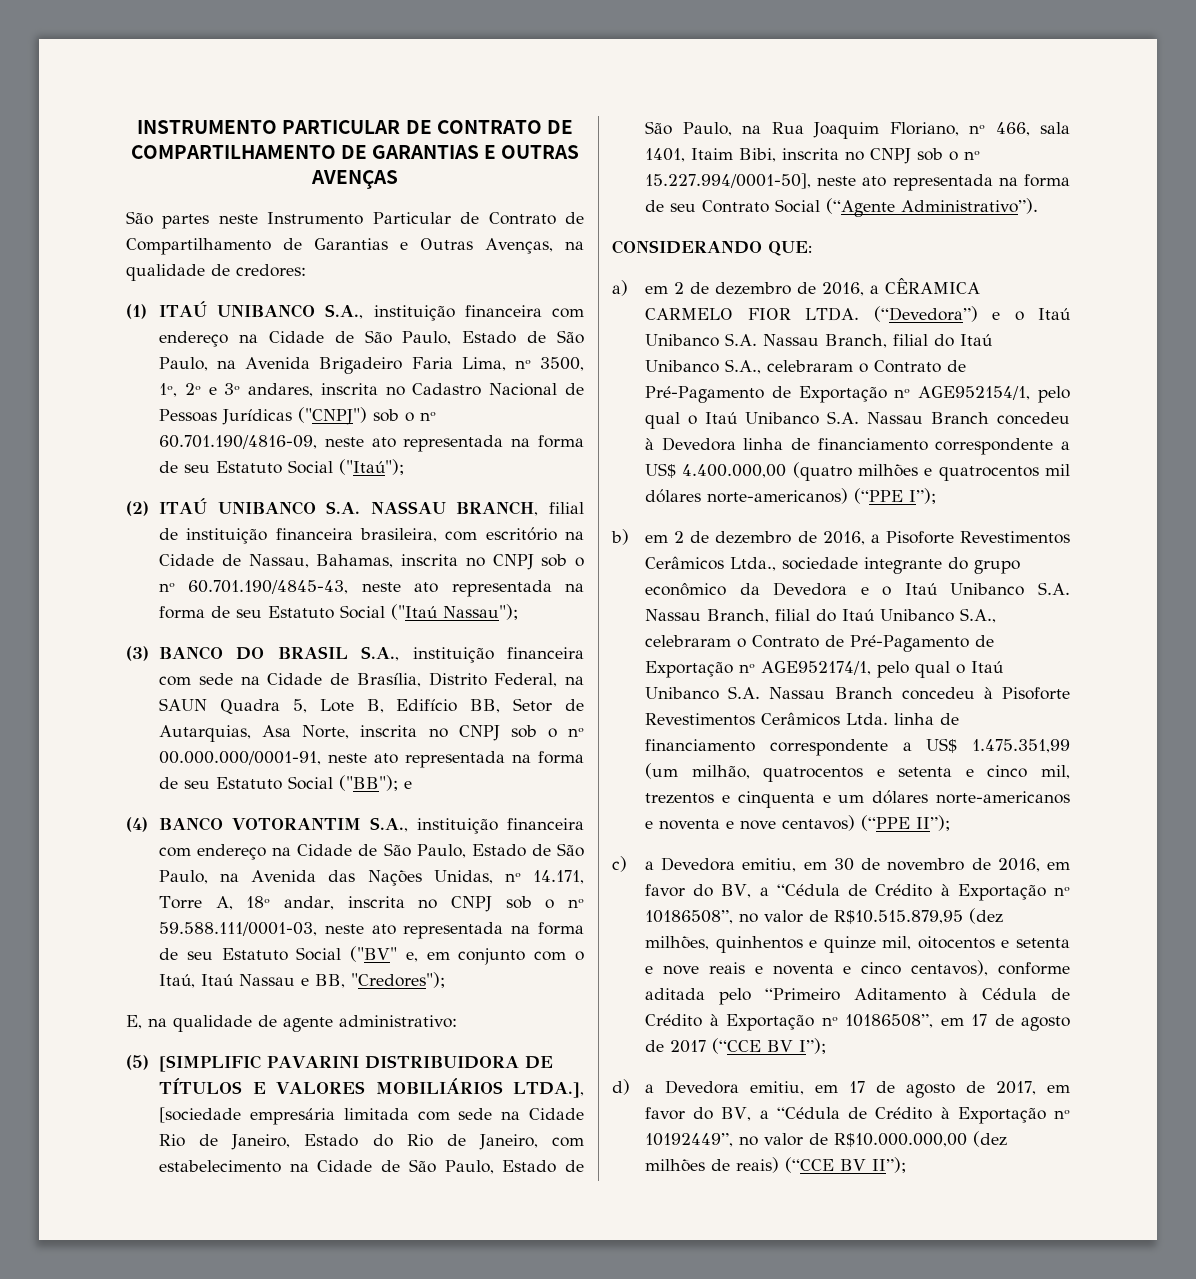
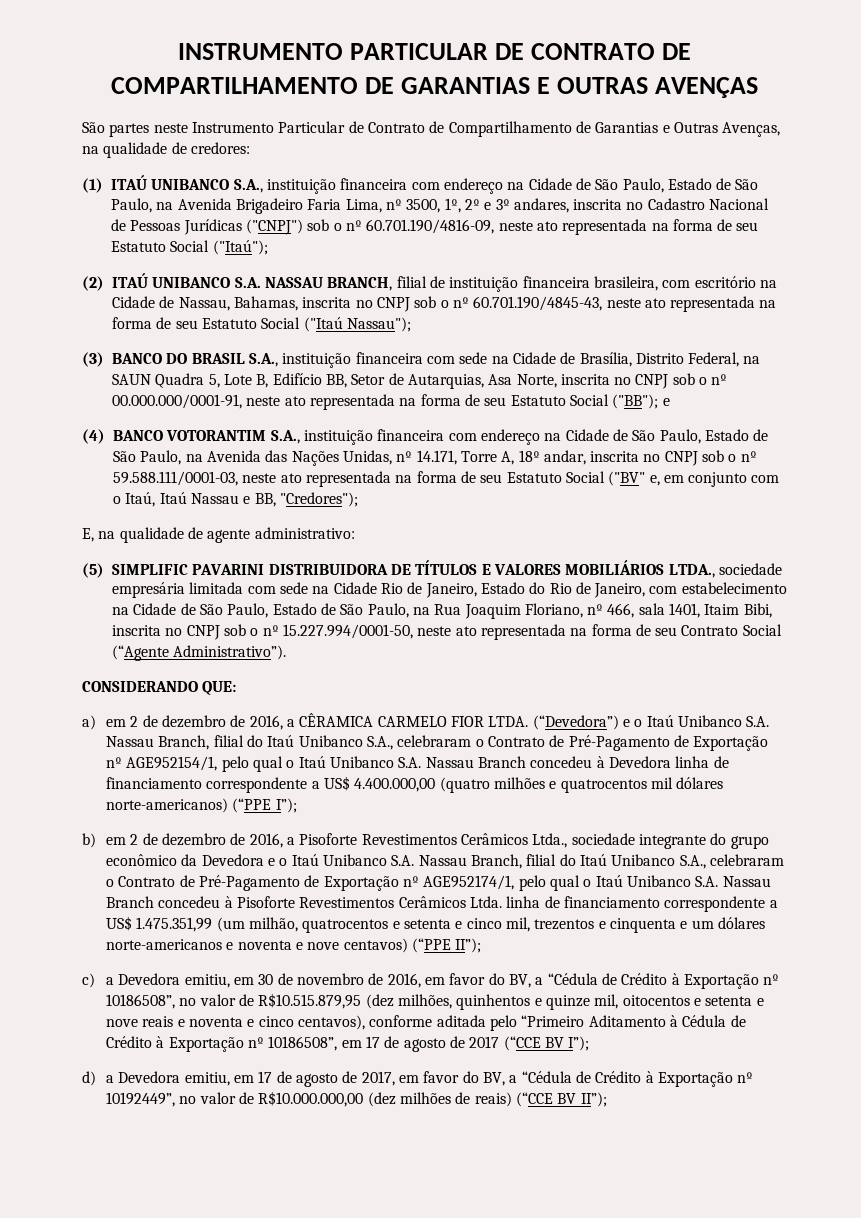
[159,1055,262,1072] [SIMPLIFIC -> [112,564,188,575] SIMPLIFIC
[513,1082,584,1098] [159,1107,242,1123] LTDA.], [sociedade -> [668,563,782,578] LTDA., sociedade
[645,173,812,189] 15.227.994/0001-50], -> [282,624,413,639] 15.227.994/0001-50,

